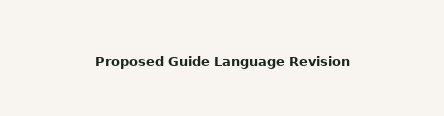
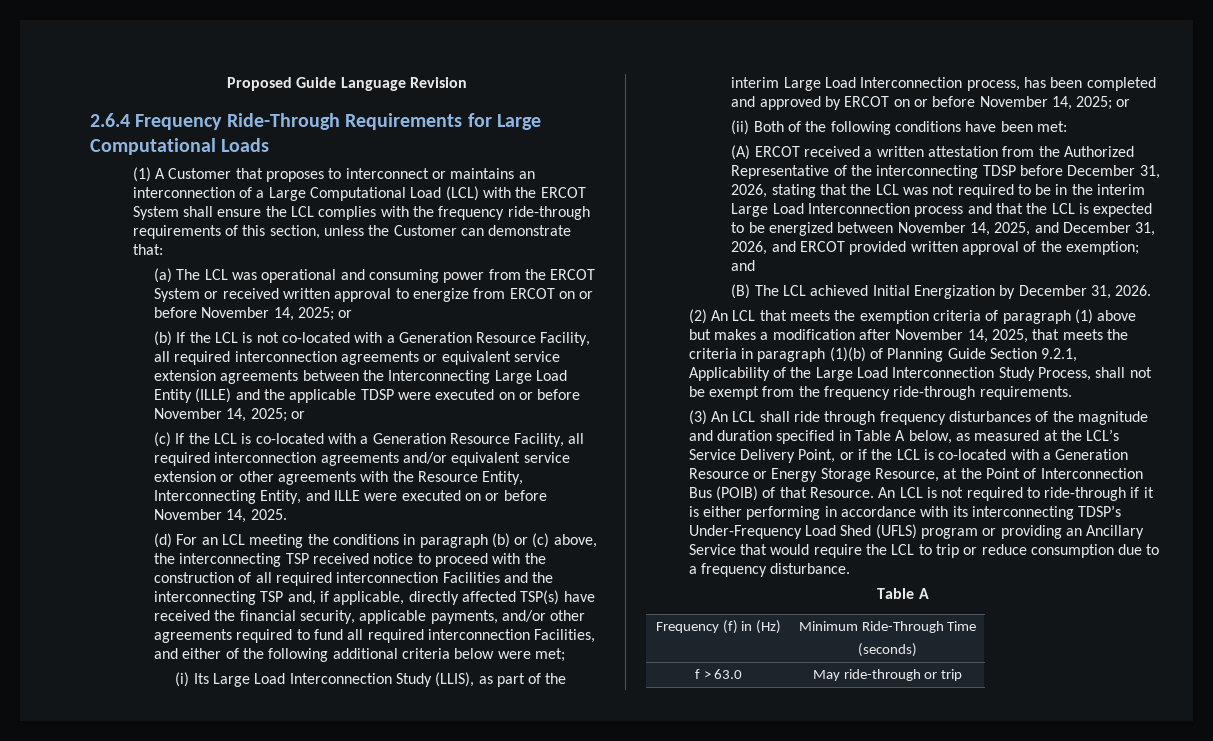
(350, 61) none -> [90,113,541,130] [90,138,270,155] [132,167,535,182] [132,186,586,201] [132,206,590,220] [132,225,572,239] [132,244,163,255] [153,268,596,283] [153,288,594,302] [153,307,353,321] [153,331,591,346] [153,351,560,365] [153,370,567,384] [153,388,581,403] [153,408,305,422] [153,432,585,447] [153,452,570,466] [153,471,524,485] [153,490,547,504] [153,509,287,523] [153,533,597,548] [153,553,546,567] [153,572,554,586] [153,590,595,605] [153,610,586,624] [153,629,596,643] [153,648,565,662] [175,672,567,687] [731,77,1156,91] [731,96,1131,110] [731,120,1067,135] [731,145,1134,160] [731,165,1160,179] [731,184,1146,198] [731,203,1153,217] [731,222,1156,236] [731,241,1139,255] [731,260,756,271] [731,284,1152,299] [688,309,1137,324] [688,329,1128,343] [688,347,1078,362] [688,367,1152,381] [688,386,1072,400] [688,410,1148,425] [688,429,1120,444] [688,449,1129,463] [688,468,1143,482] [688,486,1154,501] [688,505,1122,520] [688,524,1145,539] [688,544,1160,558] [688,563,851,577] [877,588,929,599] [655,620,782,634] [798,621,977,633] [858,643,917,657] [694,669,743,679] [812,669,963,681] // 2.6.4 Frequency Ride-Through Requirements for Large Computational Loads // (1) A Customer that proposes to interconnect or maintains an interconnection of a Large Computational Load (LCL) with the ERCOT System shall ensure the LCL complies with the frequency ride-through requirements of this section, unless the Customer can demonstrate that: // (a) The LCL was operational and consuming power from the ERCOT System or received written approval to energize from ERCOT on or before November 14, 2025; or // (b) If the LCL is not co-located with a Generation Resource Facility, all required interconnection agreements or equivalent service extension agreements between the Interconnecting Large Load Entity (ILLE) and the applicable TDSP were executed on or before November 14, 2025; or // (c) If the LCL is co-located with a Generation Resource Facility, all required interconnection agreements and/or equivalent service extension or other agreements with the Resource Entity, Interconnecting Entity, and ILLE were executed on or before November 14, 2025. // (d) For an LCL meeting the conditions in paragraph (b) or (c) above, the interconnecting TSP received notice to proceed with the construction of all required interconnection Facilities and the interconnecting TSP and, if applicable, directly affected TSP(s) have received the financial security, applicable payments, and/or other agreements required to fund all required interconnection Facilities, and either of the following additional criteria below were met; // (i) Its Large Load Interconnection Study (LLIS), as part of the interim Large Load Interconnection process, has been completed and approved by ERCOT on or before November 14, 2025; or // (ii) Both of the following conditions have been met: // (A) ERCOT received a written attestation from the Authorized Representative of the interconnecting TDSP before December 31, 2026, stating that the LCL was not required to be in the interim Large Load Interconnection process and that the LCL is expected to be energized between November 14, 2025, and December 31, 2026, and ERCOT provided written approval of the exemption; and // (B) The LCL achieved Initial Energization by December 31, 2026. // (2) An LCL that meets the exemption criteria of paragraph (1) above but makes a modification after November 14, 2025, that meets the criteria in paragraph (1)(b) of Planning Guide Section 9.2.1, Applicability of the Large Load Interconnection Study Process, shall not be exempt from the frequency ride-through requirements. // (3) An LCL shall ride through frequency disturbances of the magnitude and duration specified in Table A below, as measured at the LCL’s Service Delivery Point, or if the LCL is co-located with a Generation Resource or Energy Storage Resource, at the Point of Interconnection Bus (POIB) of that Resource. An LCL is not required to ride-through if it is either performing in accordance with its interconnecting TDSP’s Under-Frequency Load Shed (UFLS) program or providing an Ancillary Service that would require the LCL to trip or reduce consumption due to a frequency disturbance. // Table A // Frequency (f) in (Hz) | Minimum Ride-Through Time // (seconds) // f > 63.0 | May ride-through or trip

